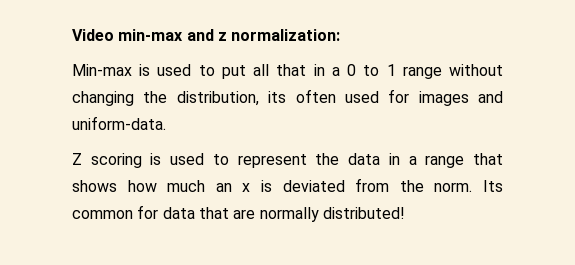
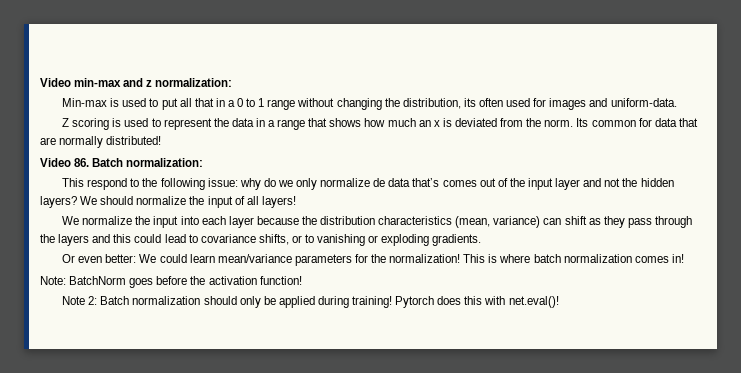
(405, 213) none -> [40,158,204,167] [62,178,674,190] [40,196,296,208] [62,216,692,228] [40,234,482,246] [62,254,684,266] [40,276,302,288] [62,296,559,308] // Video 86. Batch normalization: // This respond to the following issue: why do we only normalize de data that’s comes out of the input layer and not the hidden layers? We should normalize the input of all layers! // We normalize the input into each layer because the distribution characteristics (mean, variance) can shift as they pass through the layers and this could lead to covariance shifts, or to vanishing or exploding gradients. // Or even better: We could learn mean/variance parameters for the normalization! This is where batch normalization comes in! // Note: BatchNorm goes before the activation function! // Note 2: Batch normalization should only be applied during training! Pytorch does this with net.eval()!

